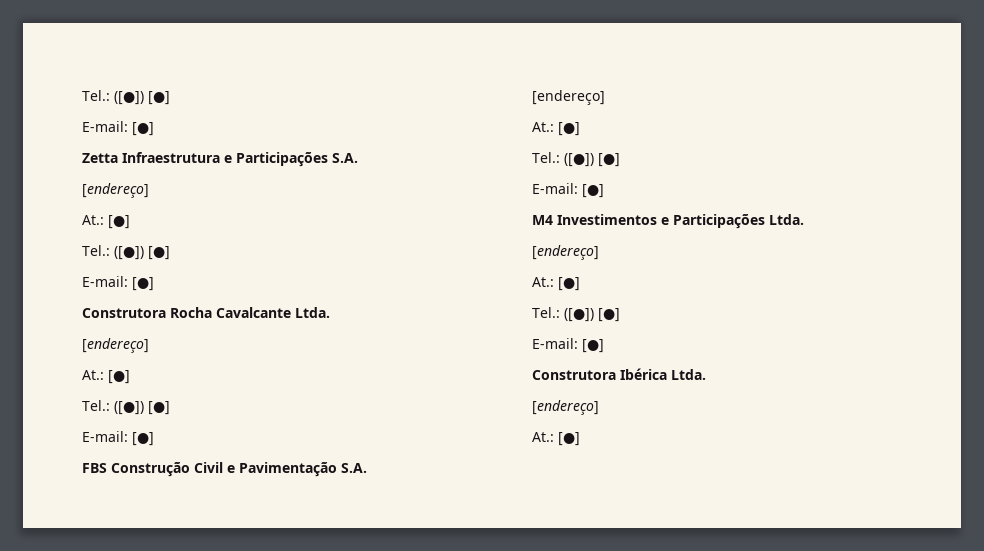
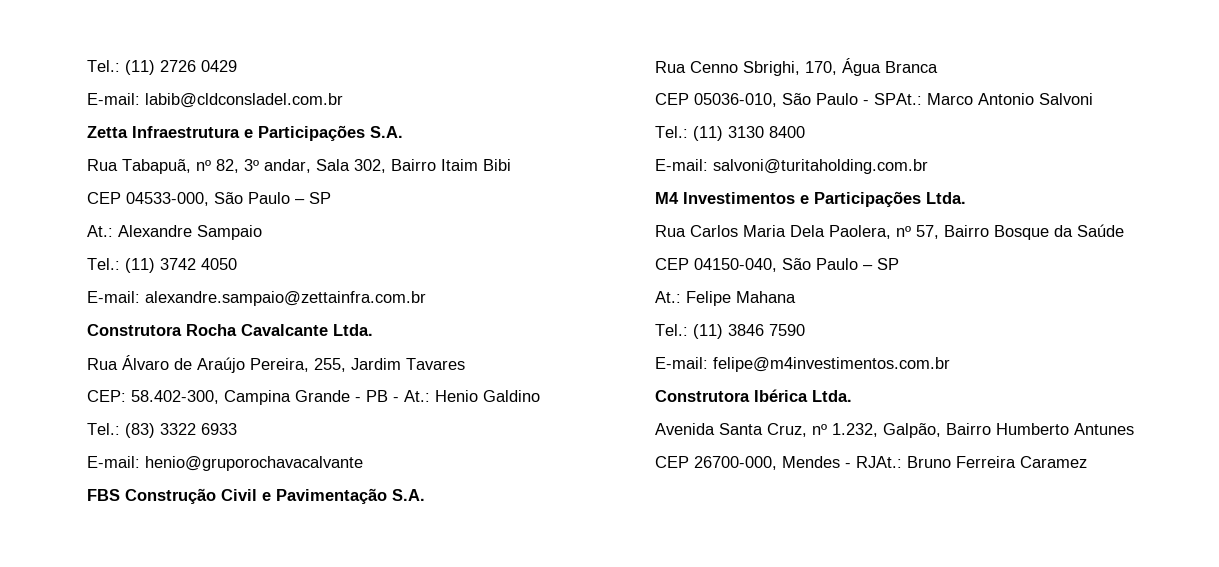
[81,90,170,105] [81,121,154,136] Tel.: ([●]) [●] // E-mail: [●] -> [87,60,238,75] [87,93,344,108] Tel.: (11) 2726 0429 // E-mail: labib@cldconsladel.com.br
[81,183,149,198] [81,215,130,229] [81,245,170,260] [81,276,154,291] [endereço] // At.: [●] // Tel.: ([●]) [●] // E-mail: [●] -> [87,159,512,174] [87,192,332,206] [87,225,263,240] [87,258,238,273] [87,291,427,306] Rua Tabapuã, nº 82, 3º andar, Sala 302, Bairro Itaim Bibi // CEP 04533-000, São Paulo – SP // At.: Alexandre Sampaio // Tel.: (11) 3742 4050 // E-mail: alexandre.sampaio@zettainfra.com.br
[81,338,149,353] [81,370,130,384] [81,400,170,415] [81,431,154,446] [endereço] // At.: [●] // Tel.: ([●]) [●] // E-mail: [●] -> [87,355,466,373] [87,390,541,405] [87,423,238,438] [87,456,364,471] Rua Álvaro de Araújo Pereira, 255, Jardim Tavares // CEP: 58.402-300, Campina Grande - PB - At.: Henio Galdino // Tel.: (83) 3322 6933 // E-mail: henio@gruporochavacalvante
[531,90,605,105] [531,122,580,136] [531,152,620,167] [531,183,604,198] [endereço] // At.: [●] // Tel.: ([●]) [●] // E-mail: [●] -> [655,58,939,76] [655,93,1094,107] [655,126,806,141] [655,159,929,174] Rua Cenno Sbrighi, 170, Água Branca // CEP 05036-010, São Paulo - SPAt.: Marco Antonio Salvoni // Tel.: (11) 3130 8400 // E-mail: salvoni@turitaholding.com.br
[531,245,599,260] [531,277,580,291] [531,307,620,322] [531,338,604,353] [endereço] // At.: [●] // Tel.: ([●]) [●] // E-mail: [●] -> [655,224,1125,240] [655,258,900,272] [655,291,797,306] [655,324,806,339] [655,357,951,372] Rua Carlos Maria Dela Paolera, nº 57, Bairro Bosque da Saúde // CEP 04150-040, São Paulo – SP // At.: Felipe Mahana // Tel.: (11) 3846 7590 // E-mail: felipe@m4investimentos.com.br
[531,400,599,415] [531,432,580,446] [endereço] // At.: [●] -> [655,423,1135,438] [655,456,1088,470] Avenida Santa Cruz, nº 1.232, Galpão, Bairro Humberto Antunes // CEP 26700-000, Mendes - RJAt.: Bruno Ferreira Caramez

